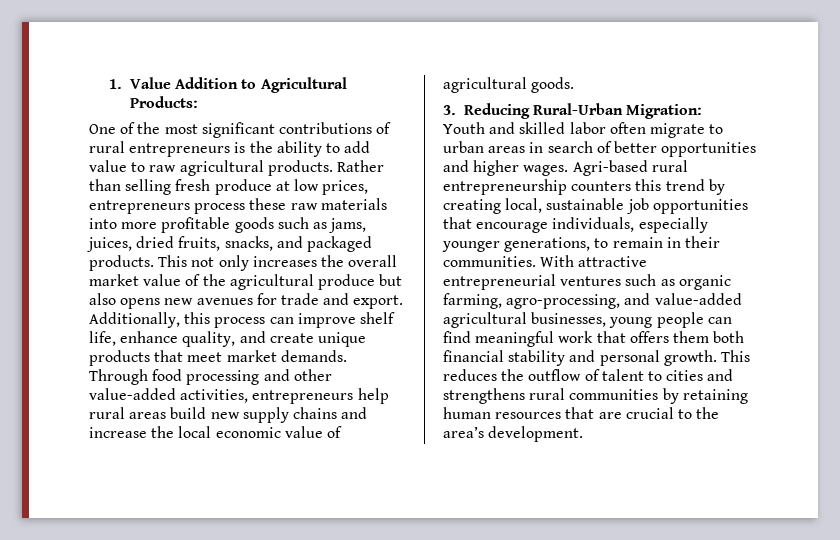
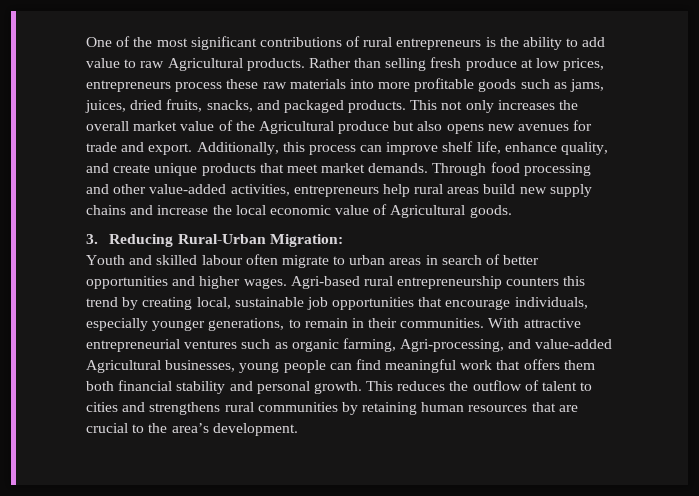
[109,77,347,93] [129,96,198,108] 1. Value Addition to Agricultural Products: // -> (86, 42) none
[179,160,264,176] agricultural -> [167,58,243,71] Agricultural
[229,274,314,290] agricultural -> [258,121,334,134] Agricultural
[443,77,527,93] agricultural -> [390,205,466,218] Agricultural
[569,122,606,134] labor -> [201,255,243,265] labour
[506,294,621,309] agro-processing, -> [400,339,505,352] Agri-processing,
[443,312,527,328] agricultural -> [86,360,161,373] Agricultural

